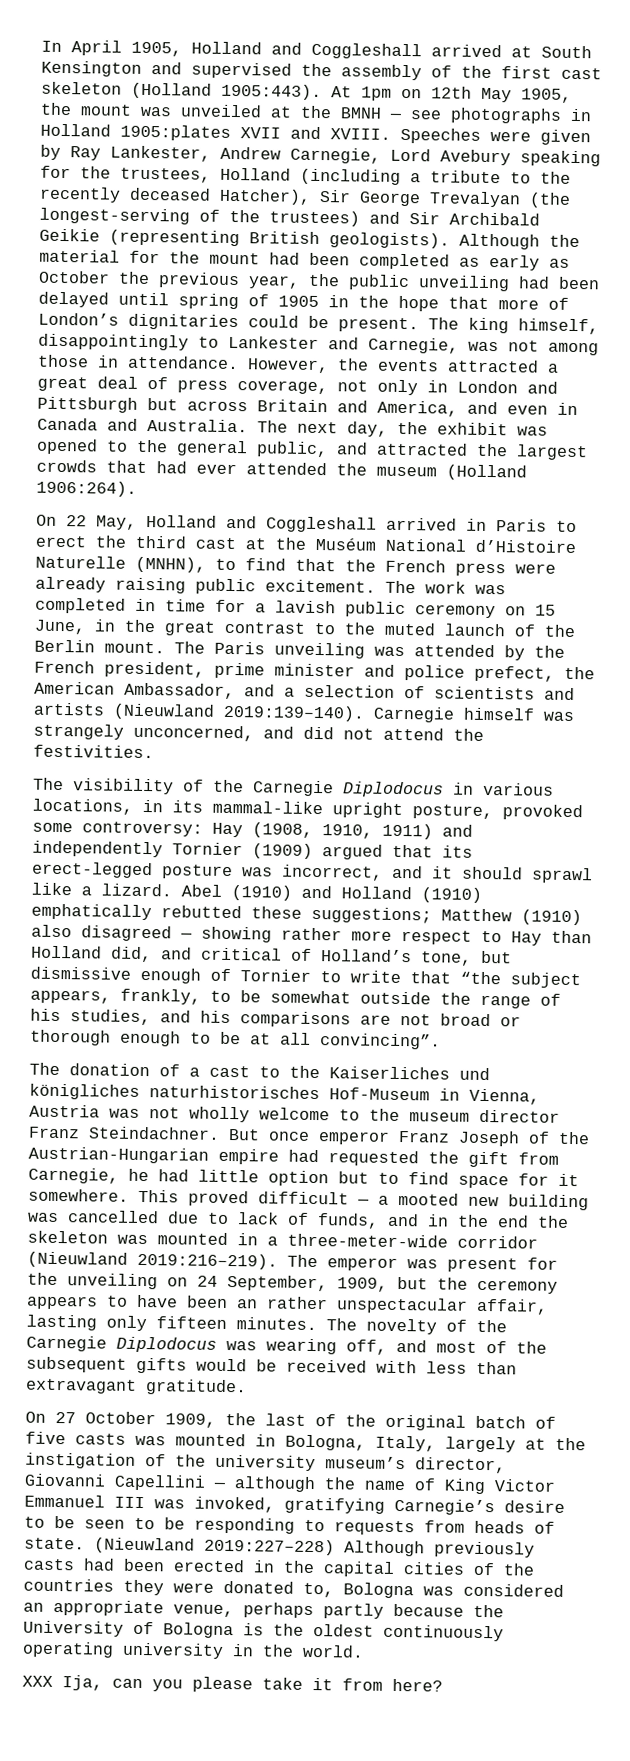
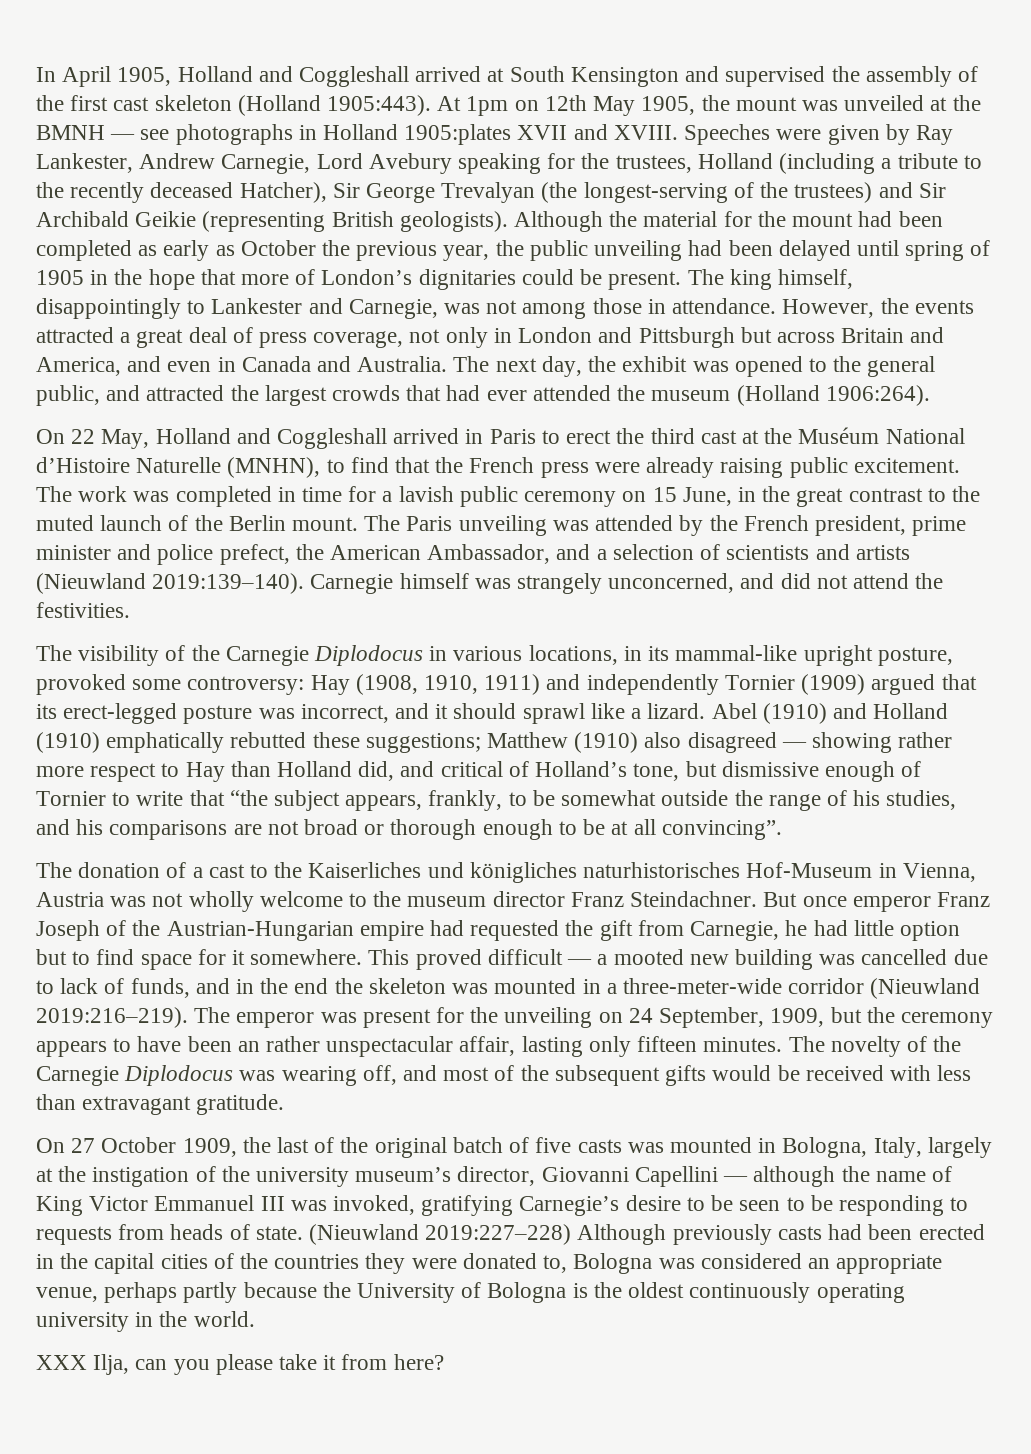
[62,1675,103,1691] Ija, -> [93,1354,130,1375] Ilja,

